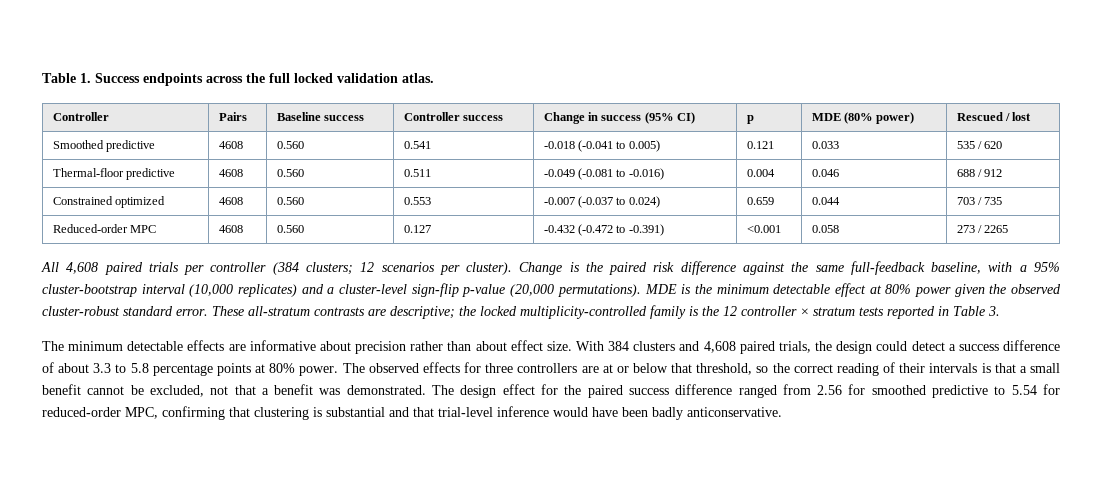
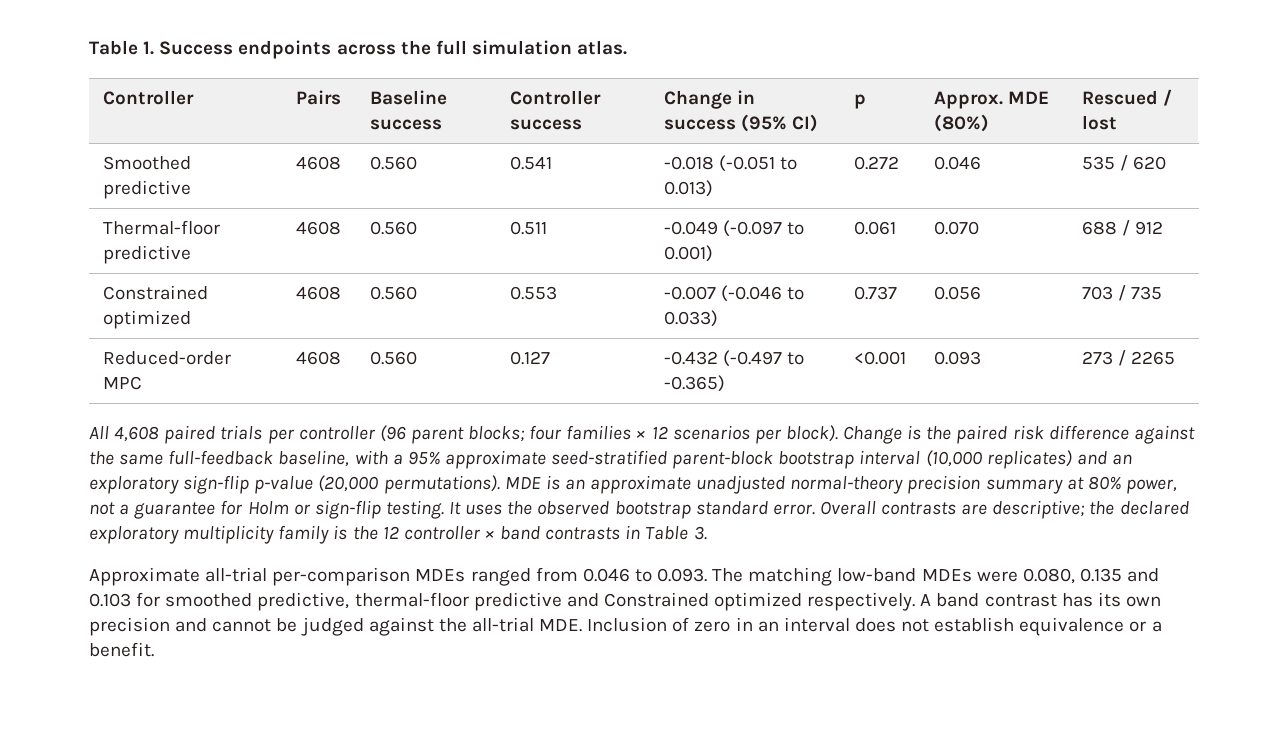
[294,73,398,83] locked validation -> [471,40,572,55] simulation
[811,112,915,124] MDE (80% power) -> [933,91,1049,109] [933,114,989,132] Approx. MDE (80%)
[578,140,660,152] [746,141,774,149] [811,141,839,149] (-0.041 to 0.005) | 0.121 | 0.033 -> [718,155,798,172] [663,180,713,197] [853,156,899,170] [933,156,981,170] (-0.051 to 0.013) | 0.272 | 0.046
[578,168,664,180] [746,169,775,177] [811,169,839,177] (-0.081 to -0.016) | 0.004 | 0.046 -> [722,220,805,237] [663,245,713,262] [853,221,896,235] [933,221,979,235] (-0.097 to 0.001) | 0.061 | 0.070
[578,196,660,208] [746,197,774,205] [811,197,840,205] (-0.037 to 0.024) | 0.659 | 0.044 -> [720,285,805,302] [663,310,718,327] [853,286,897,300] [933,286,981,300] (-0.046 to 0.033) | 0.737 | 0.056
[578,224,664,236] (-0.472 to -0.391) -> [722,350,805,367] [663,375,725,392] (-0.497 to -0.365)
[811,225,839,233] 0.058 -> [933,351,981,365] 0.093
[272,262,353,275] (384 clusters; -> [379,425,647,444] (96 parent blocks; four families ×
[466,262,513,275] cluster). -> [785,425,838,442] block).
[42,284,137,297] cluster-bootstrap -> [444,450,855,469] approximate seed-stratified parent-block bootstrap
[327,284,408,294] a cluster-level -> [1111,454,1132,465] [89,476,179,494] an exploratory
[694,283,985,297] the minimum detectable effect at 80% power given -> [564,475,1177,494] [89,500,503,519] an approximate unadjusted normal-theory precision summary at 80% power, not a guarantee for Holm or sign-flip testing. It uses
[42,306,120,316] cluster-robust -> [614,501,691,519] bootstrap
[212,306,310,316] These all-stratum -> [819,501,876,515] Overall
[480,306,647,319] locked multiplicity-controlled -> [1119,501,1189,515] [89,525,275,544] declared exploratory multiplicity
[813,306,935,319] stratum tests reported -> [500,526,621,540] band contrasts
[42,340,1061,354] [42,362,1060,376] [42,384,1060,398] [42,406,782,420] The minimum detectable effects are informative about precision rather than about effect size. With 384 clusters and 4,608 paired trials, the design could detect a success difference of about 3.3 to 5.8 percentage points at 80% power. The observed effects for three controllers are at or below that threshold, so the correct reading of their intervals is that a small benefit cannot be excluded, not that a benefit was demonstrated. The design effect for the paired success difference ranged from 2.56 for smoothed predictive to 5.54 for reduced-order MPC, confirming that clustering is substantial and that trial-level inference would have been badly anticonservative. -> [89,567,1160,586] [89,592,1161,611] [89,617,1162,636] [89,642,154,657] Approximate all-trial per-comparison MDEs ranged from 0.046 to 0.093. The matching low-band MDEs were 0.080, 0.135 and 0.103 for smoothed predictive, thermal-floor predictive and Constrained optimized respectively. A band contrast has its own precision and cannot be judged against the all-trial MDE. Inclusion of zero in an interval does not establish equivalence or a benefit.

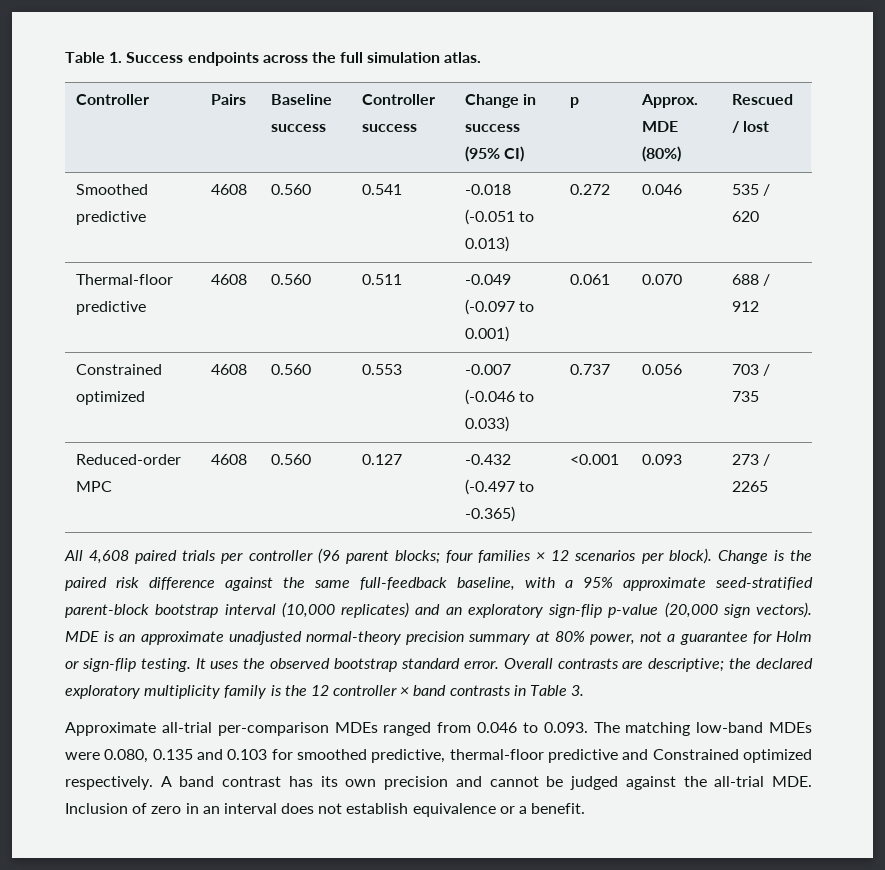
[383,475,500,494] permutations). -> [722,602,812,618] sign vectors).

